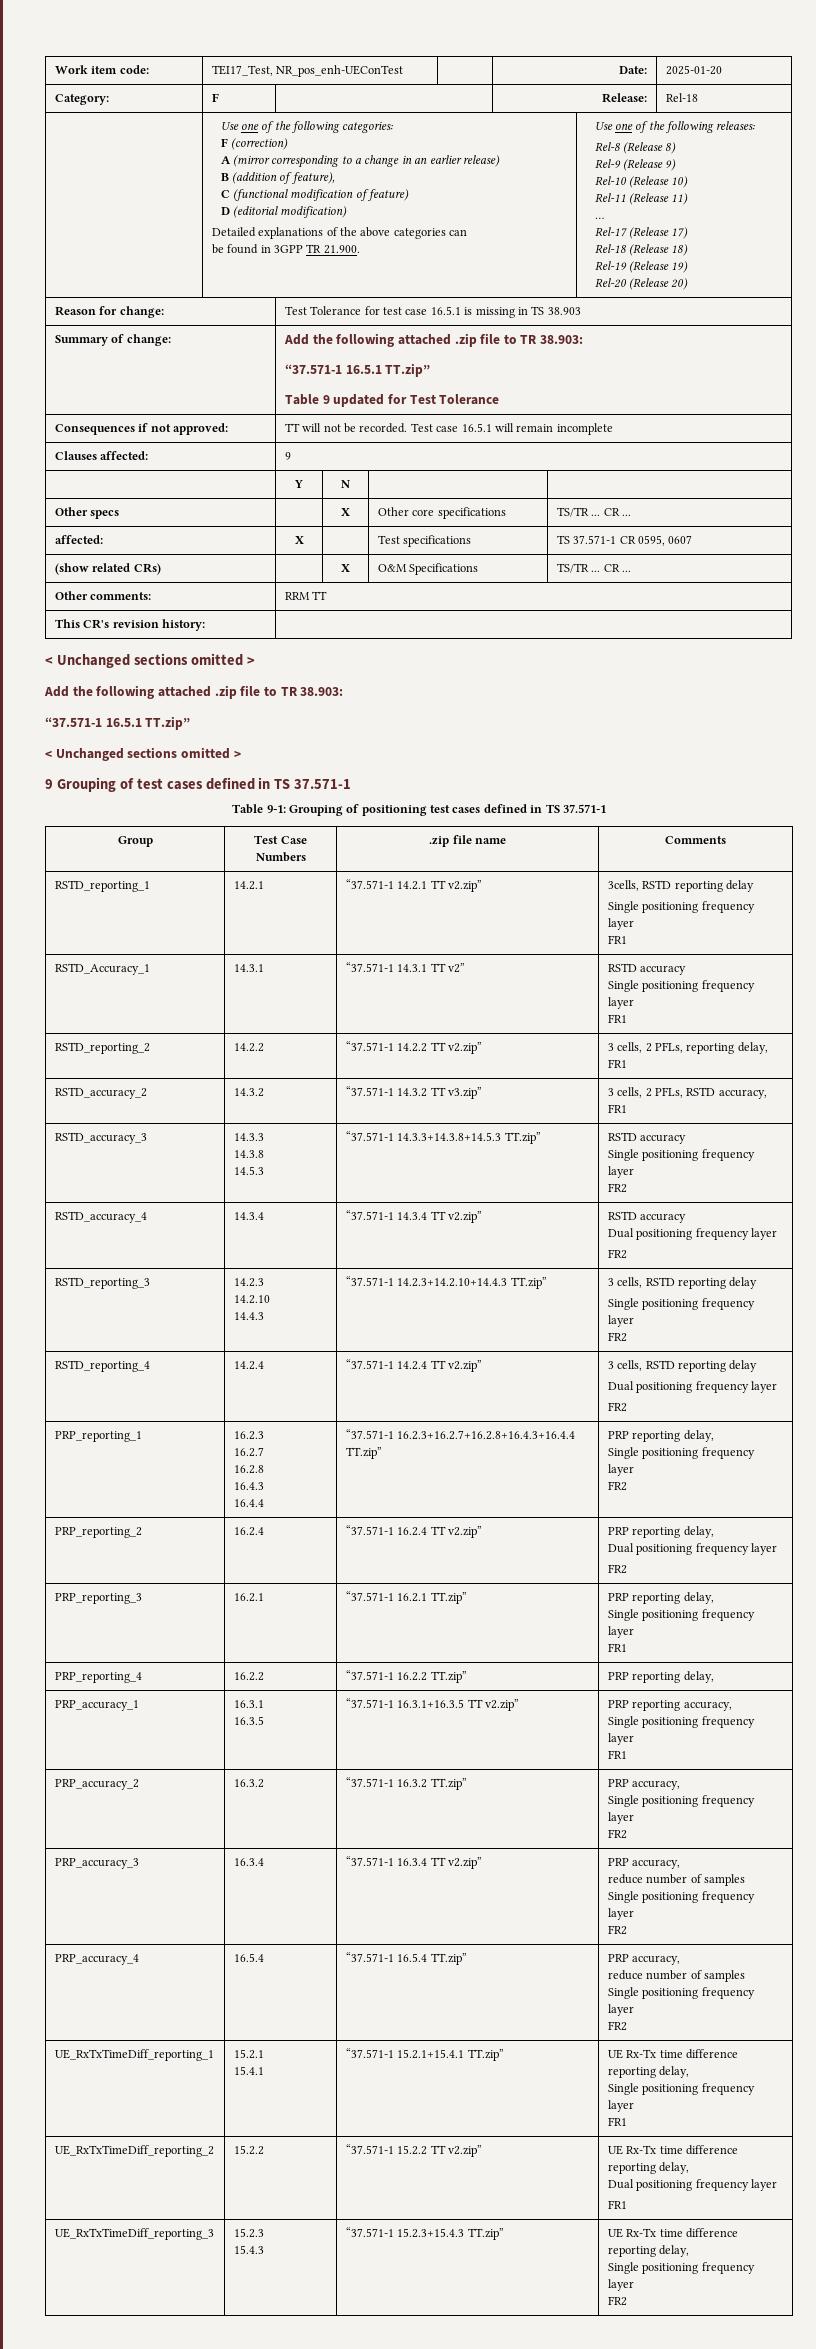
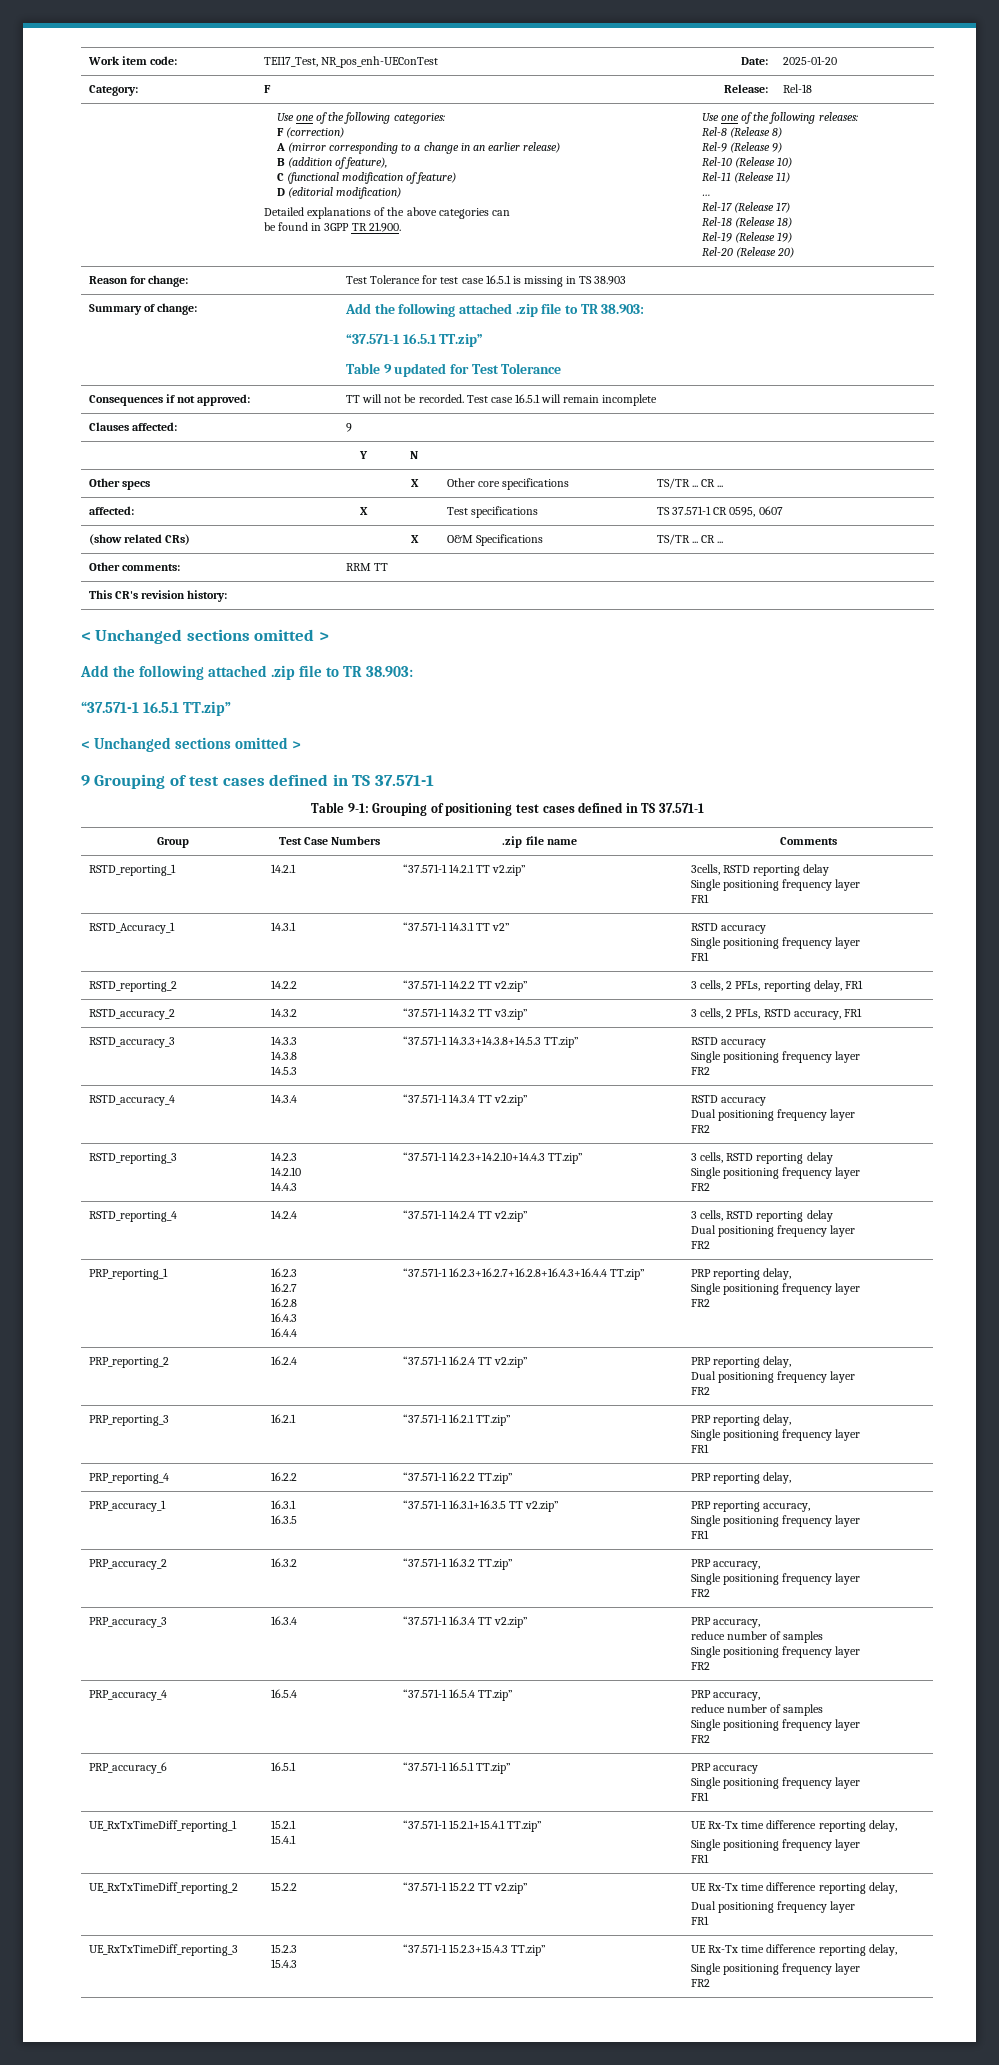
(627, 2026) none -> [89,1762,168,1774] [271,1762,297,1771] [403,1762,512,1774] [691,1763,759,1774] [691,1777,861,1789] [691,1792,710,1801] // PRP_accuracy_6 | 16.5.1 | “37.571-1 16.5.1 TT.zip” | PRP accuracy // Single positioning frequency layer // FR1

